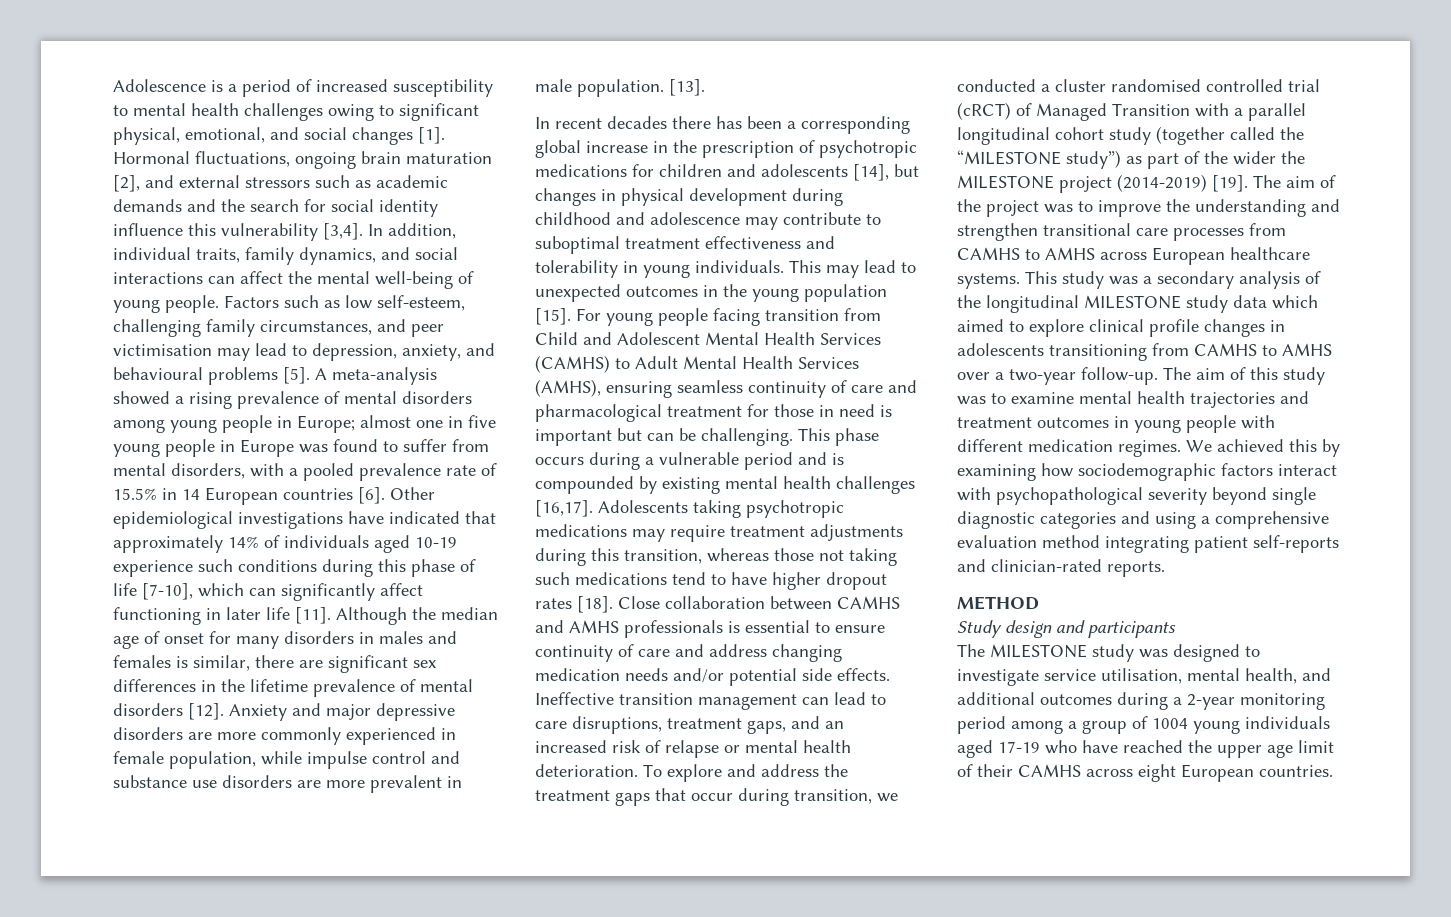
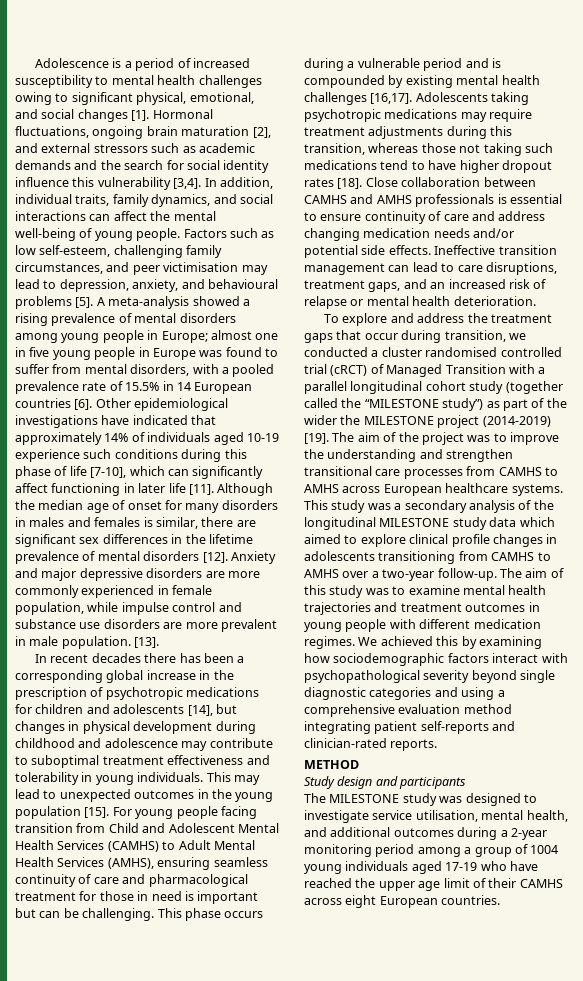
(638, 770) none -> (536, 301) //

